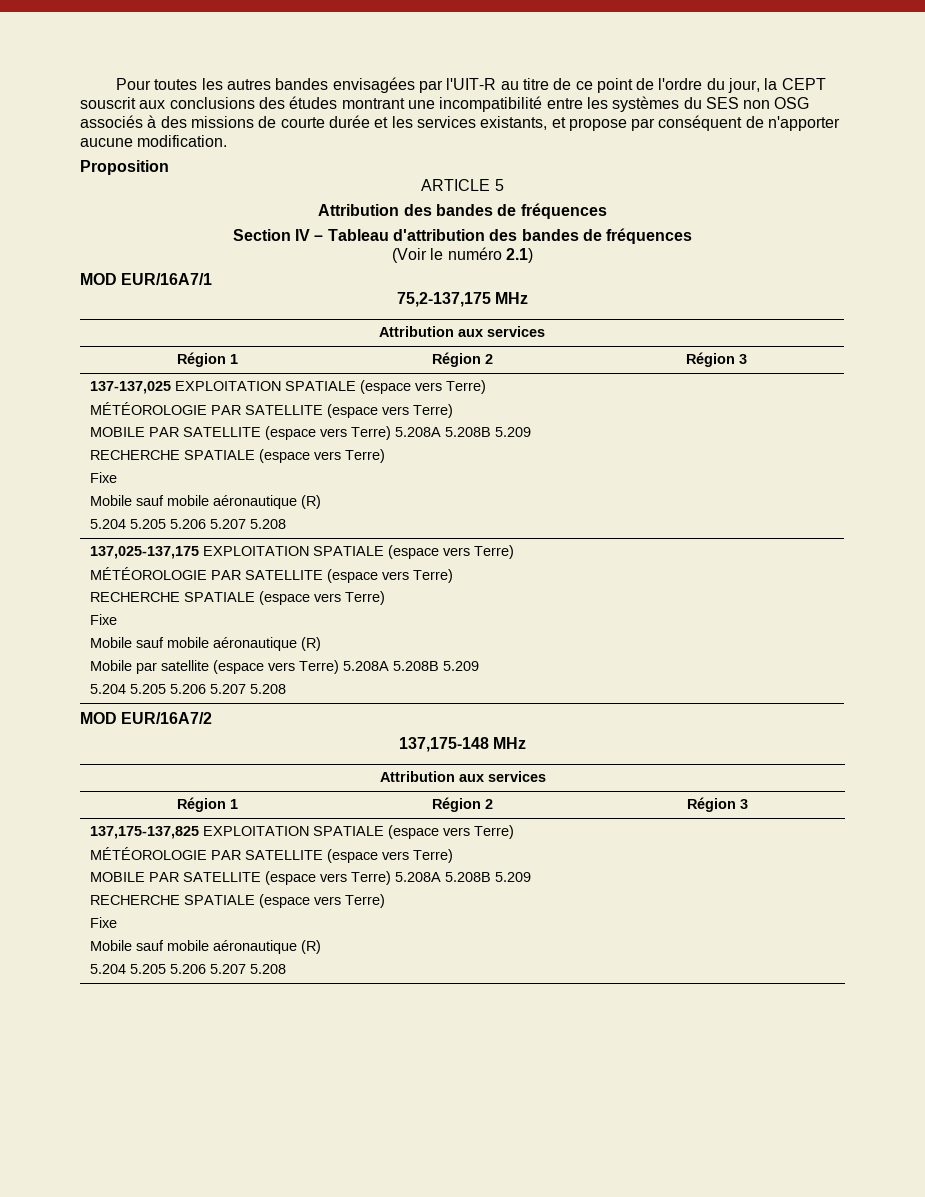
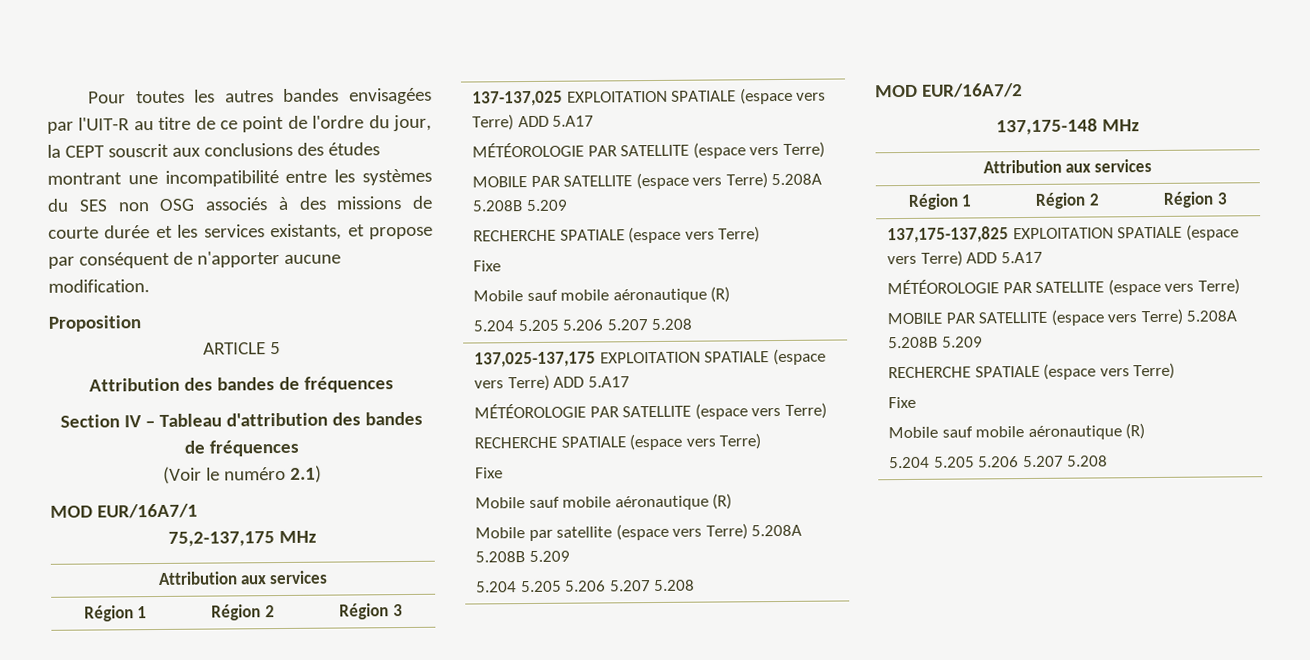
(487, 387) none -> [517,115,595,128] ADD 5.A17
(515, 552) none -> [553,376,630,388] ADD 5.A17
(515, 832) none -> [966,251,1043,264] ADD 5.A17

